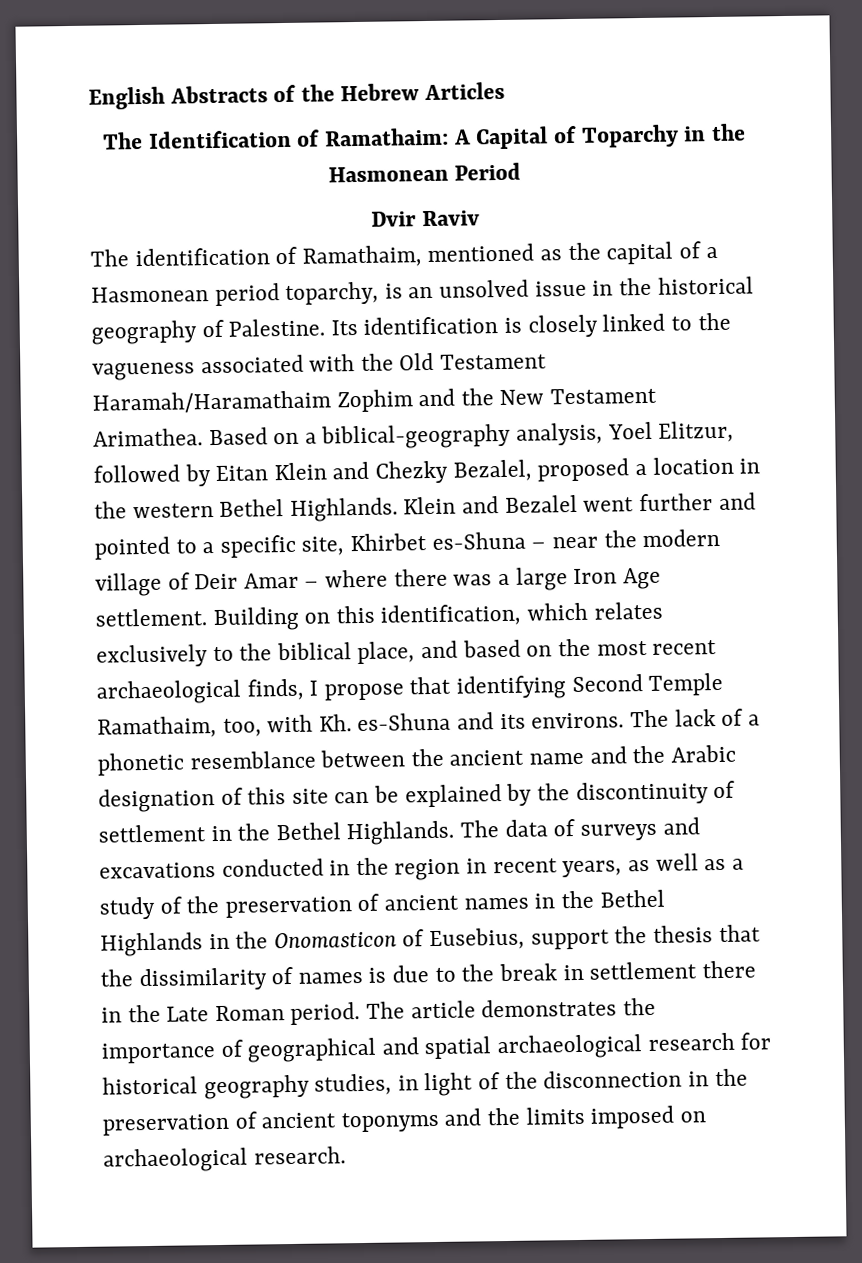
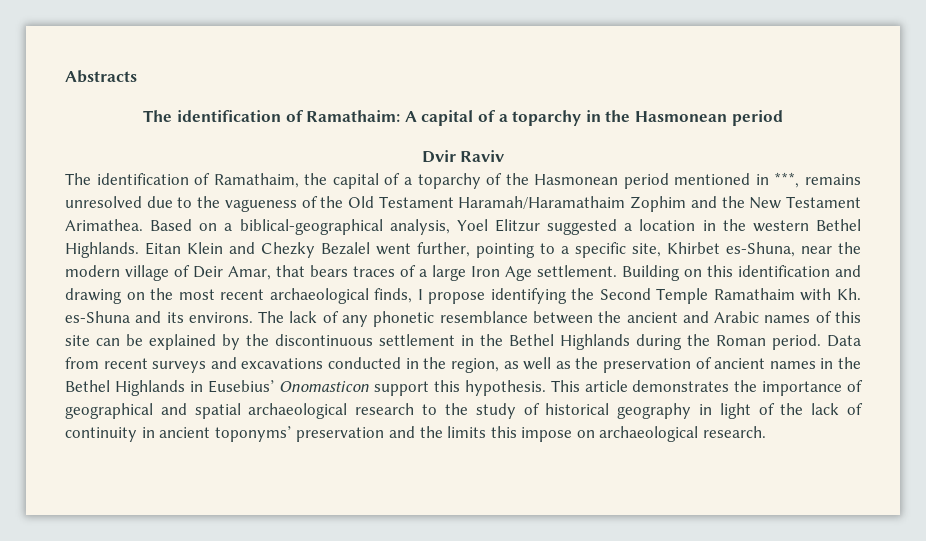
[88,86,165,110] English -> (65, 76) none
[273,81,506,103] [103,129,292,150] of the Hebrew Articles // The Identification -> [143,110,282,122] // The identification
[475,124,679,150] Capital of Toparchy -> [421,110,582,126] capital of a toparchy
[454,162,522,181] Period -> [731,110,783,126] period
[427,243,563,263] mentioned as -> (299, 180) none
[91,276,754,306] [91,313,666,345] Hasmonean period toparchy, is an unsolved issue in the historical geography of Palestine. Its identification is closely linked -> [417,172,861,189] [65,196,173,208] toparchy of the Hasmonean period mentioned in ***, remains unresolved due
[200,354,356,374] associated with -> [301,196,318,208] of
[321,423,512,450] biblical-geography -> [239,219,383,235] biblical-geographical
[658,420,735,443] [93,458,630,487] Elitzur, followed by Eitan Klein and Chezky Bezalel, proposed -> [495,219,618,235] Elitzur suggested
[403,496,500,515] Klein and -> [145,242,315,258] Eitan Klein and Chezky
[638,492,756,512] [94,536,170,560] further and pointed -> [417,242,535,258] further, pointing
[431,531,547,550] es-Shuna – -> [726,242,795,257] es-Shuna,
[243,568,493,589] Amar – where there was -> [228,265,416,280] Amar, that bears traces of
[380,601,663,627] [96,639,521,668] identification, which relates exclusively to the biblical place, and based -> [738,265,861,277] [65,288,122,304] identification and drawing
[409,672,724,700] [97,716,262,739] that identifying Second Temple Ramathaim, too, -> [490,288,795,304] identifying the Second Temple Ramathaim
[747,714,760,726] a -> [342,315,369,327] any
[529,744,736,765] [98,788,215,813] name and the Arabic designation -> [682,311,811,323] and Arabic names
[575,780,736,806] discontinuity of -> [275,334,373,346] discontinuous
[346,818,576,846] Highlands. The data of -> [560,334,861,350] [65,357,148,369] Highlands during the Roman period. Data from recent
[394,853,744,881] [99,896,182,920] region in recent years, as well as a study of -> [450,357,571,373] region, as well as
[235,924,761,951] [100,960,756,992] [101,1001,406,1026] the Onomasticon of Eusebius, support the thesis that the dissimilarity of names is due to the break in settlement there in the Late Roman period. The -> [207,380,580,396] Eusebius’ Onomasticon support this hypothesis. This
[740,1032,772,1050] [102,1073,393,1100] for historical geography studies, -> [422,403,692,419] to the study of historical geography
[543,1068,748,1089] [102,1111,439,1136] disconnection in the preservation of ancient toponyms -> [811,403,863,415] [65,426,385,442] lack of continuity in ancient toponyms’ preservation
[590,1105,675,1129] imposed -> [490,426,573,442] this impose

